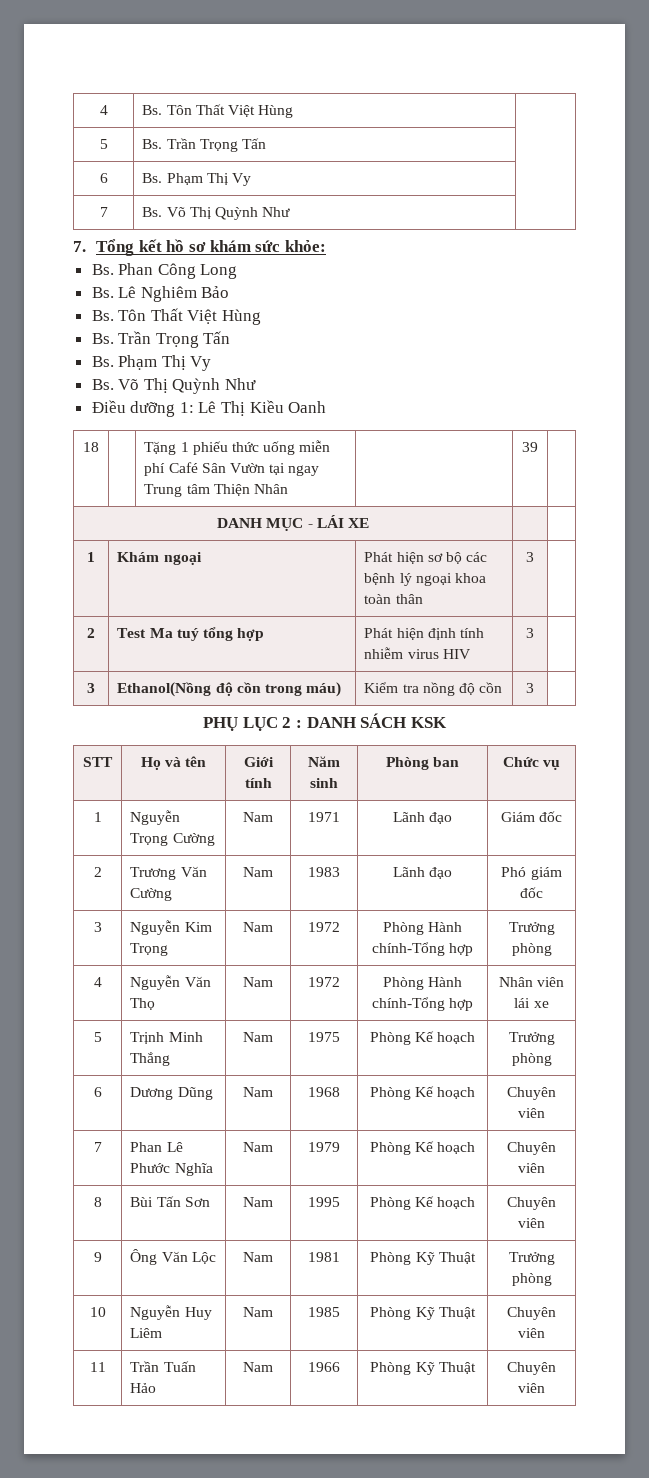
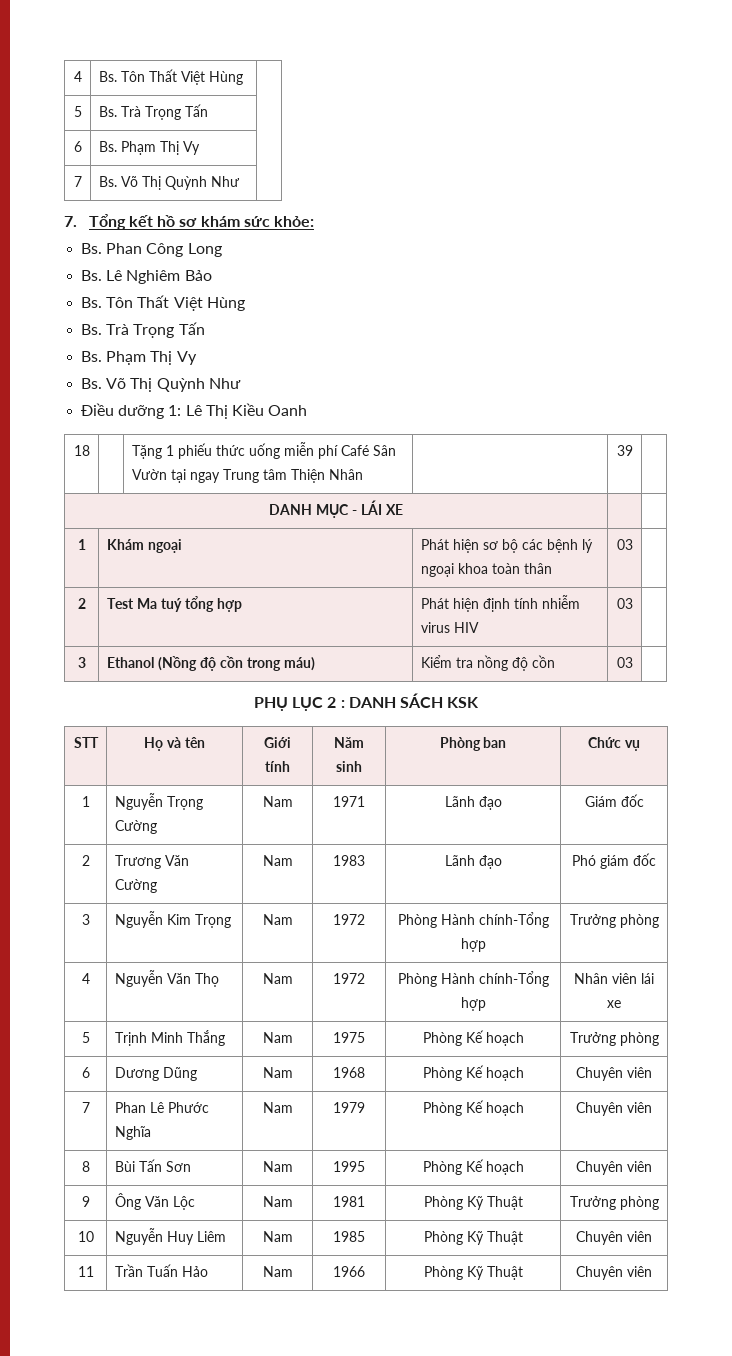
[166,138,196,149] Trần -> [120,106,141,117] Trà
[118,331,152,344] Trần -> [106,324,130,335] Trà
[526,552,534,562] 3 -> [616,539,633,550] 03
[526,628,534,638] [87,683,95,693] [117,682,212,697] 3 | // 3 | Ethanol(Nồng -> [616,598,633,609] [77,657,86,668] [106,656,197,671] 03 | // 3 | Ethanol (Nồng
[526,683,534,693] 3 -> [616,657,633,668] 03

